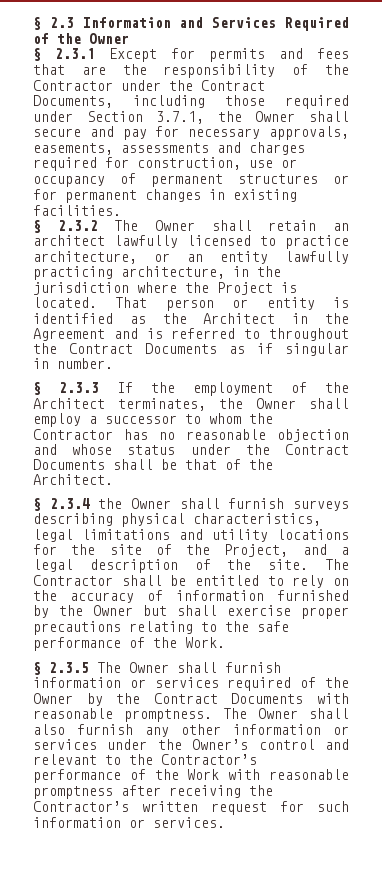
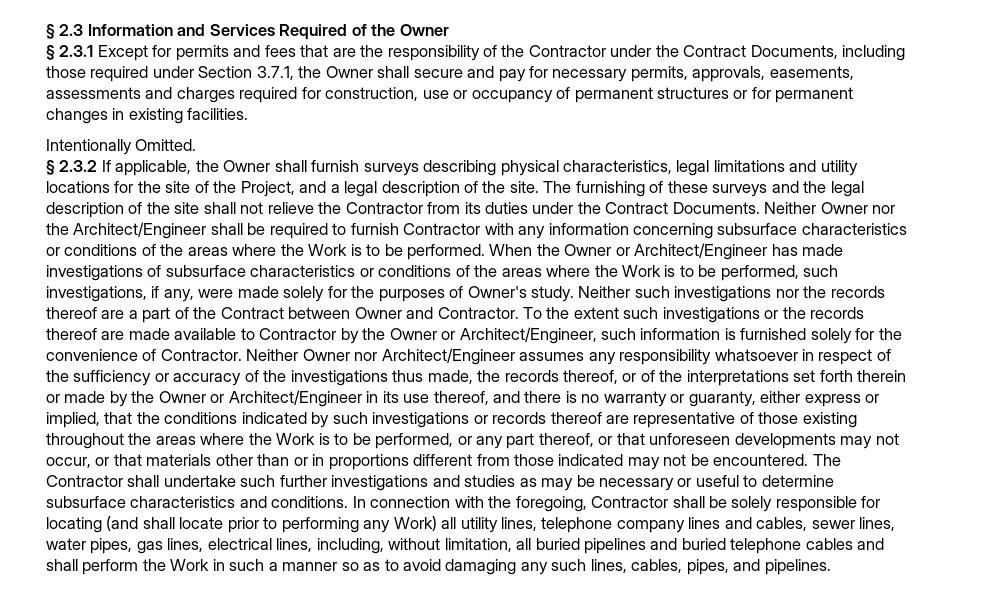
(261, 133) none -> [630,66,688,82] permits,
(121, 210) none -> [46,139,197,155] // Intentionally Omitted.
[114,220,349,231] [33,235,349,249] [33,251,349,264] [33,266,281,280] [33,282,297,295] [33,297,349,311] [33,313,349,324] [33,328,349,341] [33,343,349,356] [33,358,113,369] [33,382,349,396] [33,398,349,411] [33,413,273,427] [33,429,349,442] [33,444,349,455] [33,459,273,470] [33,474,113,485] [33,498,90,511] The Owner shall retain an architect lawfully licensed to practice architecture, or an entity lawfully practicing architecture, in the jurisdiction where the Project is located. That person or entity is identified as the Architect in the Agreement and is referred to throughout the Contract Documents as if singular in number. // § 2.3.3 If the employment of the Architect terminates, the Owner shall employ a successor to whom the Contractor has no reasonable objection and whose status under the Contract Documents shall be that of the Architect. // § 2.3.4 -> [101,160,192,176] If applicable,
[33,575,349,588] [33,590,349,603] [33,605,349,619] [33,621,289,635] [33,637,225,651] [33,662,281,675] [33,677,349,691] [33,693,349,706] [33,708,349,722] [33,724,349,737] [33,739,349,750] [33,754,257,765] [33,769,349,783] [33,785,273,799] [33,801,349,815] [33,817,225,828] Contractor shall be entitled to rely on the accuracy of information furnished by the Owner but shall exercise proper precautions relating to the safe performance of the Work. // § 2.3.5 The Owner shall furnish information or services required of the Owner by the Contract Documents with reasonable promptness. The Owner shall also furnish any other information or services under the Owner’s control and relevant to the Contractor’s performance of the Work with reasonable promptness after receiving the Contractor’s written request for such information or services. -> [575,181,864,197] [46,202,896,218] [46,222,907,239] [46,243,844,260] [46,265,839,281] [46,286,885,302] [46,307,865,323] [46,327,902,344] [46,348,891,365] [46,370,907,386] [46,390,880,407] [46,412,857,428] [46,433,899,449] [46,454,841,470] [46,475,834,491] [46,496,881,512] [46,516,896,533] [46,538,885,554] [46,559,831,575] furnishing of these surveys and the legal description of the site shall not relieve the Contractor from its duties under the Contract Documents. Neither Owner nor the Architect/Engineer shall be required to furnish Contractor with any information concerning subsurface characteristics or conditions of the areas where the Work is to be performed. When the Owner or Architect/Engineer has made investigations of subsurface characteristics or conditions of the areas where the Work is to be performed, such investigations, if any, were made solely for the purposes of Owner's study. Neither such investigations nor the records thereof are a part of the Contract between Owner and Contractor. To the extent such investigations or the records thereof are made available to Contractor by the Owner or Architect/Engineer, such information is furnished solely for the convenience of Contractor. Neither Owner nor Architect/Engineer assumes any responsibility whatsoever in respect of the sufficiency or accuracy of the investigations thus made, the records thereof, or of the interpretations set forth therein or made by the Owner or Architect/Engineer in its use thereof, and there is no warranty or guaranty, either express or implied, that the conditions indicated by such investigations or records thereof are representative of those existing throughout the areas where the Work is to be performed, or any part thereof, or that unforeseen developments may not occur, or that materials other than or in proportions different from those indicated may not be encountered. The Contractor shall undertake such further investigations and studies as may be necessary or useful to determine subsurface characteristics and conditions. In connection with the foregoing, Contractor shall be solely responsible for locating (and shall locate prior to performing any Work) all utility lines, telephone company lines and cables, sewer lines, water pipes, gas lines, electrical lines, including, without limitation, all buried pipelines and buried telephone cables and shall perform the Work in such a manner so as to avoid damaging any such lines, cables, pipes, and pipelines.

